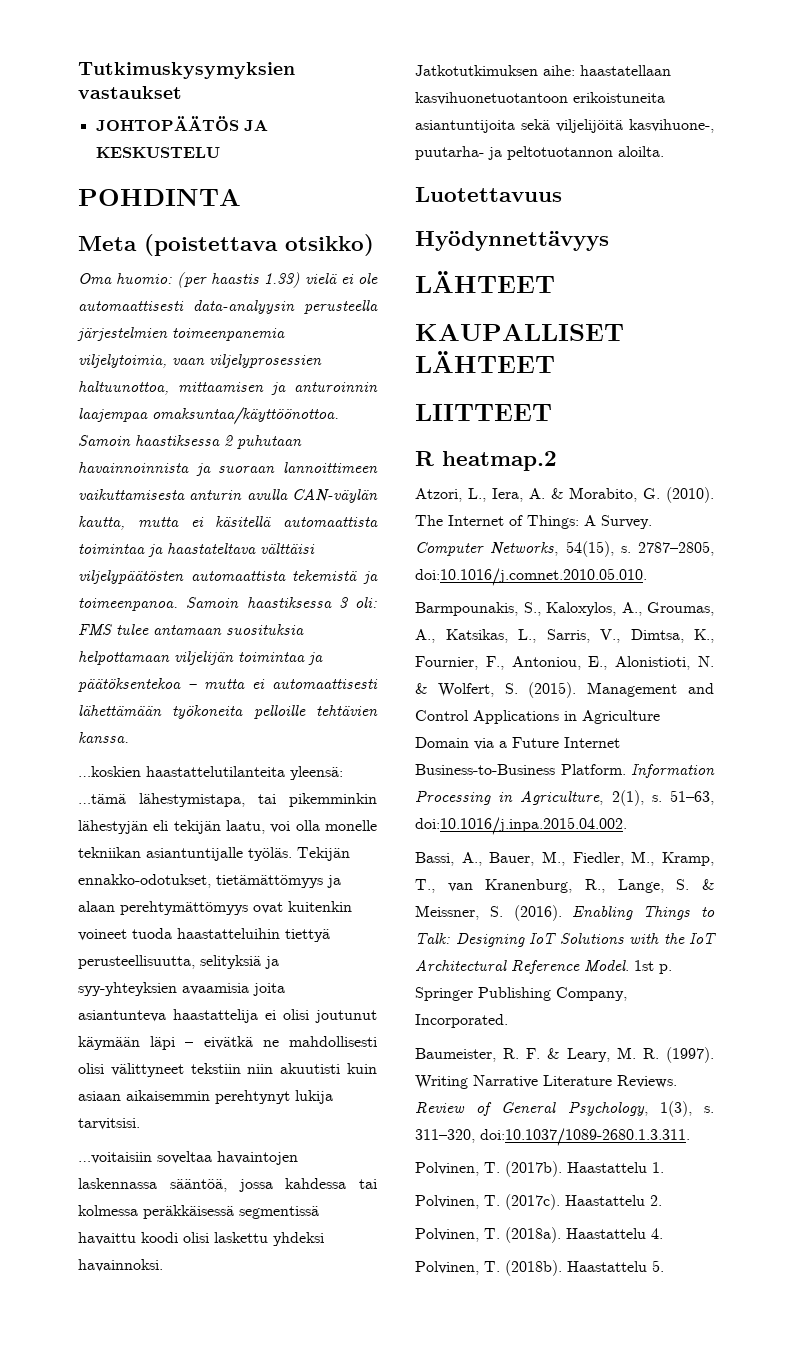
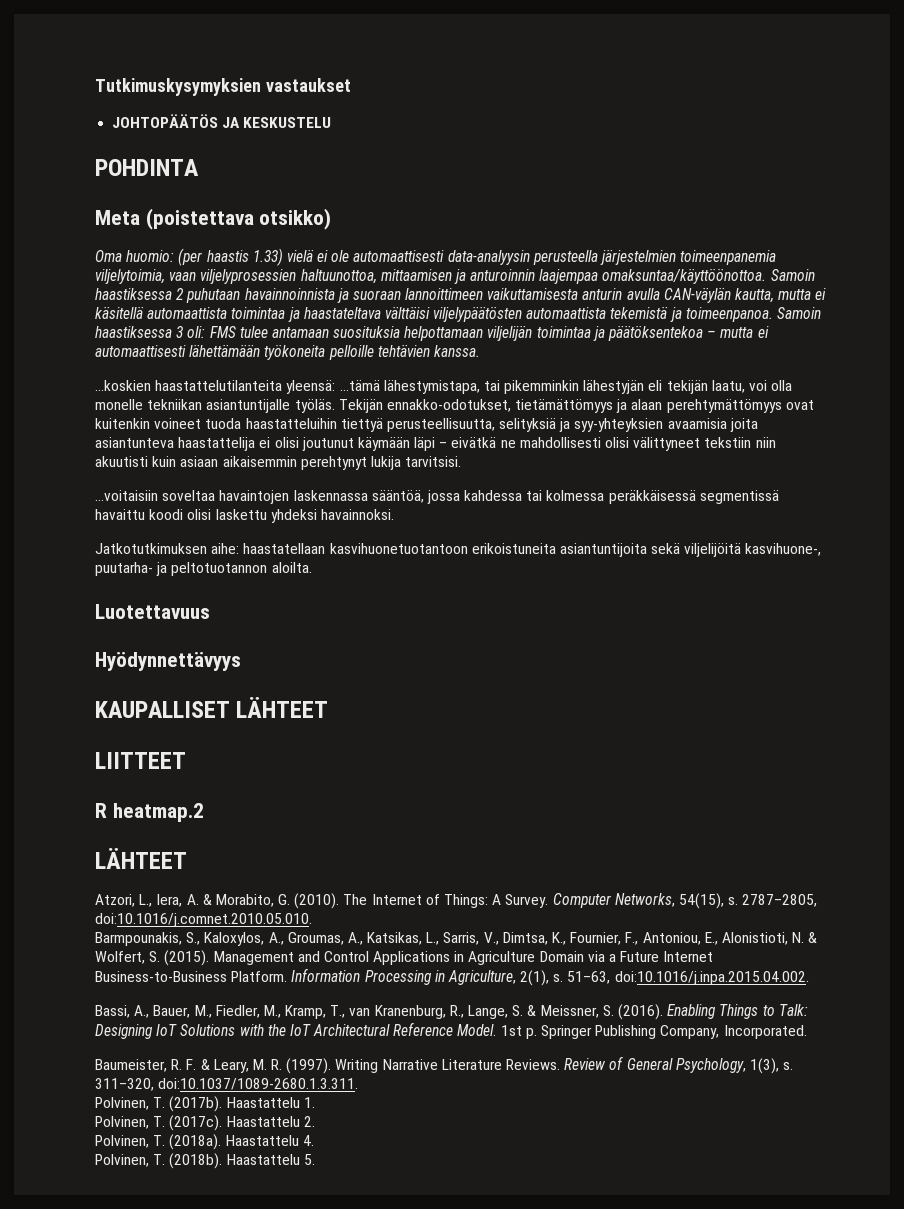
[415,271,555,293] // LÄHTEET -> (241, 661) none
(557, 461) none -> [95,848,187,869] // LÄHTEET

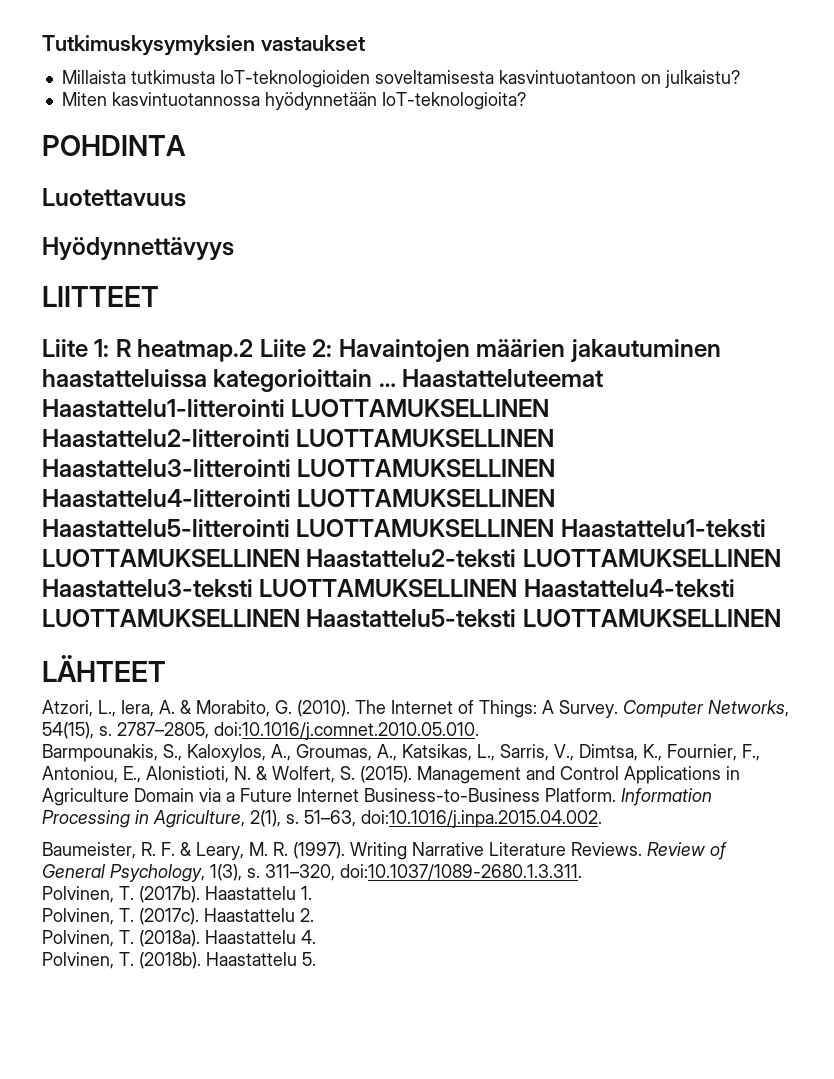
[112,114,332,128] [95,159,199,176] [95,208,332,230] [95,248,777,266] [95,269,815,284] [95,288,827,303] [95,307,822,322] [95,326,769,341] [95,345,480,360] [95,380,793,394] [95,399,814,413] [95,418,758,432] [95,437,776,451] [95,456,462,470] [95,490,779,504] [95,509,394,523] [95,543,822,557] [95,562,312,576] JOHTOPÄÄTÖS JA KESKUSTELU // POHDINTA // Meta (poistettava otsikko) // Oma huomio: (per haastis 1.33) vielä ei ole automaattisesti data-analyysin perusteella järjestelmien toimeenpanemia viljelytoimia, vaan viljelyprosessien haltuunottoa, mittaamisen ja anturoinnin laajempaa omaksuntaa/käyttöönottoa. Samoin haastiksessa 2 puhutaan havainnoinnista ja suoraan lannoittimeen vaikuttamisesta anturin avulla CAN-väylän kautta, mutta ei käsitellä automaattista toimintaa ja haastateltava välttäisi viljelypäätösten automaattista tekemistä ja toimeenpanoa. Samoin haastiksessa 3 oli: FMS tulee antamaan suosituksia helpottamaan viljelijän toimintaa ja päätöksentekoa – mutta ei automaattisesti lähettämään työkoneita pelloille tehtävien kanssa. // …koskien haastattelutilanteita yleensä: …tämä lähestymistapa, tai pikemminkin lähestyjän eli tekijän laatu, voi olla monelle tekniikan asiantuntijalle työläs. Tekijän ennakko-odotukset, tietämättömyys ja alaan perehtymättömyys ovat kuitenkin voineet tuoda haastatteluihin tiettyä perusteellisuutta, selityksiä ja syy-yhteyksien avaamisia joita asiantunteva haastattelija ei olisi joutunut käymään läpi – eivätkä ne mahdollisesti olisi välittyneet tekstiin niin akuutisti kuin asiaan aikaisemmin perehtynyt lukija tarvitsisi. // …voitaisiin soveltaa havaintojen laskennassa sääntöä, jossa kahdessa tai kolmessa peräkkäisessä segmentissä havaittu koodi olisi laskettu yhdeksi havainnoksi. // Jatkotutkimuksen aihe: haastatellaan kasvihuonetuotantoon erikoistuneita asiantuntijoita sekä viljelijöitä kasvihuone-, puutarha- ja peltotuotannon aloilta. -> [61,70,740,88] [61,92,526,110] [42,135,186,156] Millaista tutkimusta IoT-teknologioiden soveltamisesta kasvintuotantoon on julkaistu? // Miten kasvintuotannossa hyödynnetään IoT-teknologioita? // POHDINTA
[95,697,329,718] // KAUPALLISET LÄHTEET -> (234, 248) none
(186, 760) none -> [42,339,110,357] Liite 1:
(204, 812) none -> [259,339,721,362] [42,369,604,392] [42,399,550,418] [42,429,555,448] [42,459,556,478] [42,489,556,508] [42,519,766,538] [42,549,781,568] [42,579,735,598] [42,609,781,628] Liite 2: Havaintojen määrien jakautuminen haastatteluissa kategorioittain … Haastatteluteemat Haastattelu1-litterointi LUOTTAMUKSELLINEN Haastattelu2-litterointi LUOTTAMUKSELLINEN Haastattelu3-litterointi LUOTTAMUKSELLINEN Haastattelu4-litterointi LUOTTAMUKSELLINEN Haastattelu5-litterointi LUOTTAMUKSELLINEN Haastattelu1-teksti LUOTTAMUKSELLINEN Haastattelu2-teksti LUOTTAMUKSELLINEN Haastattelu3-teksti LUOTTAMUKSELLINEN Haastattelu4-teksti LUOTTAMUKSELLINEN Haastattelu5-teksti LUOTTAMUKSELLINEN
[95,1004,808,1020] [95,1022,807,1039] // Bassi, A., Bauer, M., Fiedler, M., Kramp, T., van Kranenburg, R., Lange, S. & Meissner, S. (2016). Enabling Things to Talk: Designing IoT Solutions with the IoT Architectural Reference Model. 1st p. Springer Publishing Company, Incorporated. -> (602, 819) none

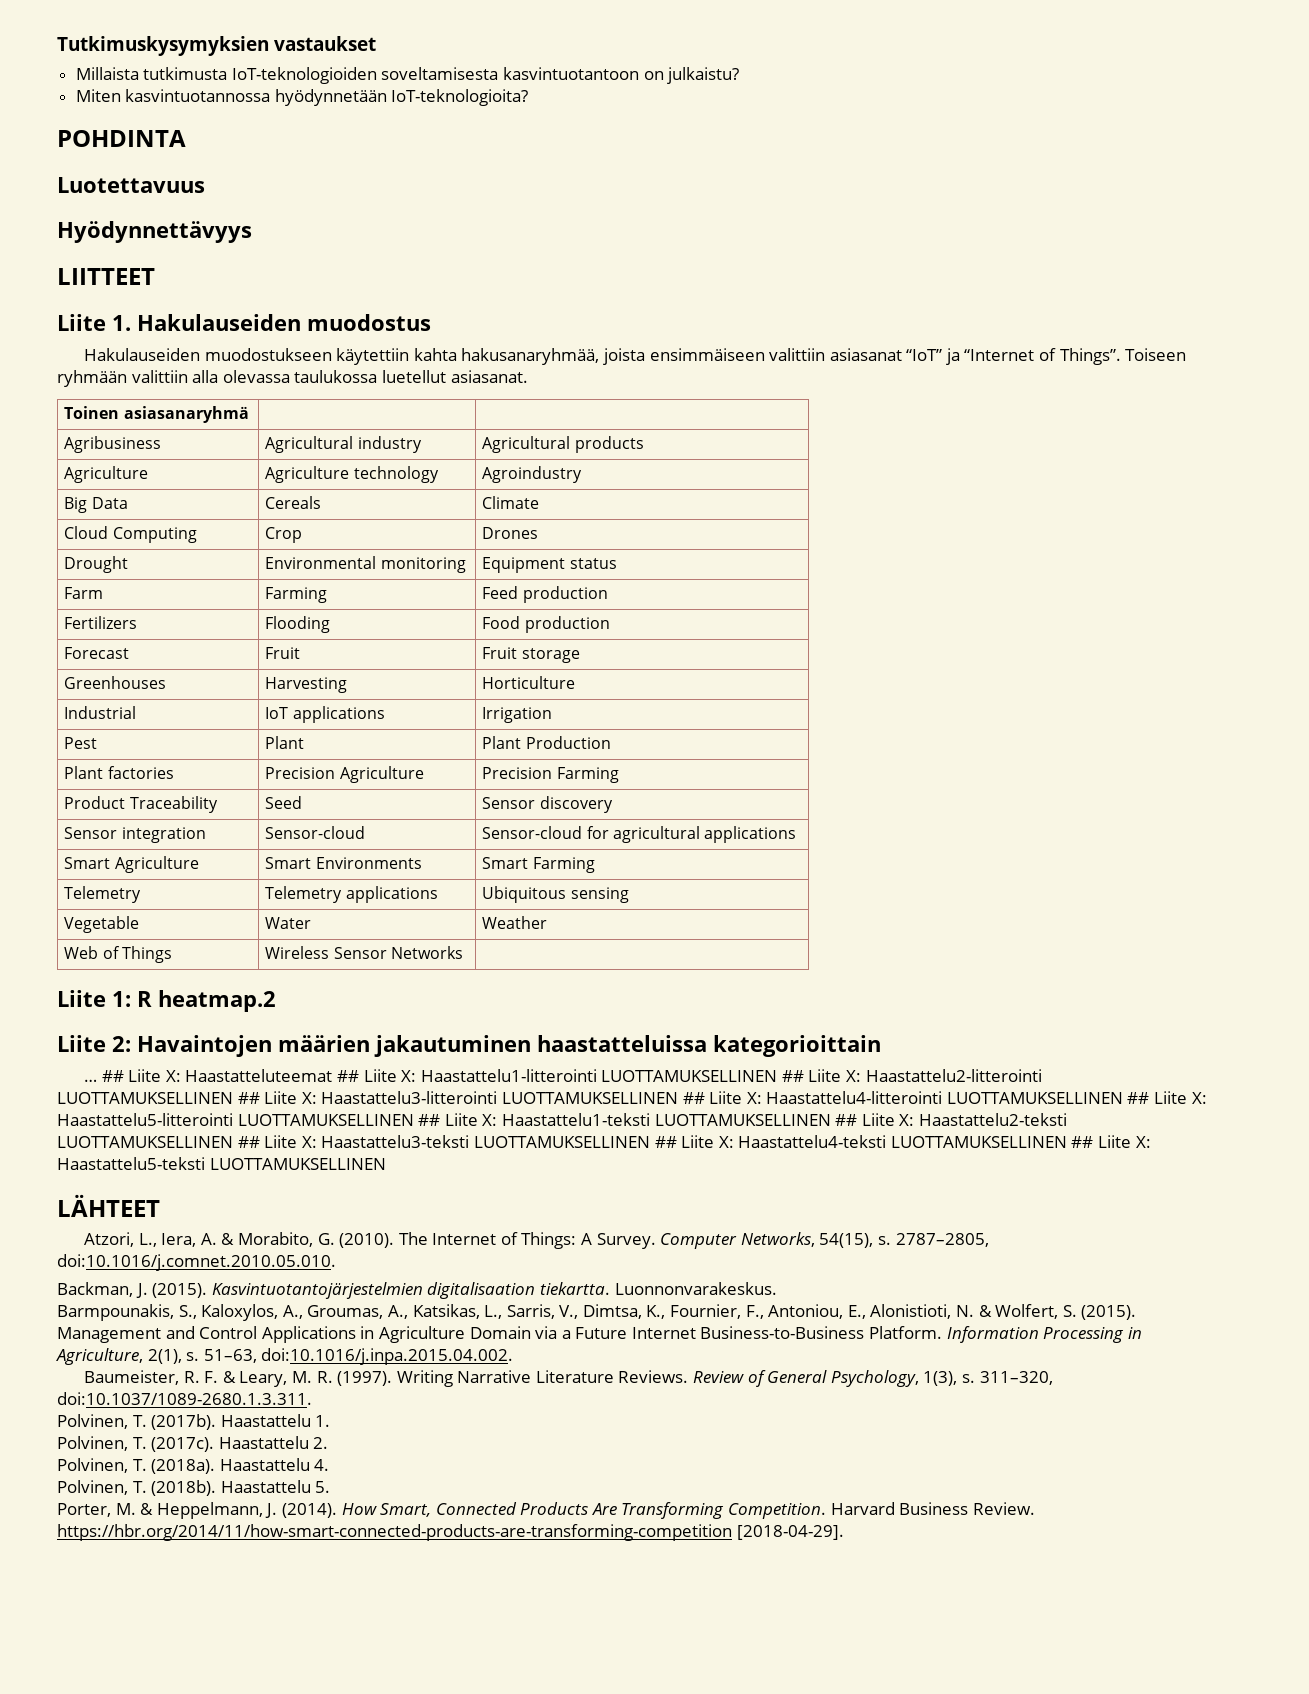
(159, 296) none -> [57,314,431,331] [83,348,1187,365] [57,370,528,387] [64,406,249,423] [64,436,162,453] [265,436,422,453] [482,436,644,453] [64,466,149,483] [265,466,439,483] [482,466,583,483] [64,497,128,513] [265,496,322,509] [482,496,540,509] [64,526,197,543] [265,527,303,543] [482,527,539,539] [64,556,129,573] [265,556,466,573] [482,557,617,573] [64,587,104,599] [265,587,328,603] [482,586,608,603] [64,616,138,629] [265,616,331,633] [482,616,610,633] [64,647,130,659] [265,647,301,659] [482,647,580,663] [64,676,167,689] [265,677,348,693] [482,676,576,689] [64,706,137,719] [265,706,385,723] [482,707,553,723] [64,737,98,749] [265,736,305,749] [482,736,611,749] [64,766,174,779] [265,766,424,783] [482,767,619,783] [64,796,218,813] [265,796,303,809] [482,796,613,813] [64,827,206,843] [265,826,366,839] [482,826,797,843] [64,856,199,873] [265,857,422,869] [482,857,595,873] [64,886,142,903] [265,886,438,903] [482,886,629,903] [64,916,140,933] [265,917,312,929] [482,916,548,929] [64,946,172,963] [265,946,463,959] // Liite 1. Hakulauseiden muodostus // Hakulauseiden muodostukseen käytettiin kahta hakusanaryhmää, joista ensimmäiseen valittiin asiasanat “IoT” ja “Internet of Things”. Toiseen ryhmään valittiin alla olevassa taulukossa luetellut asiasanat. // Toinen asiasanaryhmä | | // Agribusiness | Agricultural industry | Agricultural products // Agriculture | Agriculture technology | Agroindustry // Big Data | Cereals | Climate // Cloud Computing | Crop | Drones // Drought | Environmental monitoring | Equipment status // Farm | Farming | Feed production // Fertilizers | Flooding | Food production // Forecast | Fruit | Fruit storage // Greenhouses | Harvesting | Horticulture // Industrial | IoT applications | Irrigation // Pest | Plant | Plant Production // Plant factories | Precision Agriculture | Precision Farming // Product Traceability | Seed | Sensor discovery // Sensor integration | Sensor-cloud | Sensor-cloud for agricultural applications // Smart Agriculture | Smart Environments | Smart Farming // Telemetry | Telemetry applications | Ubiquitous sensing // Vegetable | Water | Weather // Web of Things | Wireless Sensor Networks |
(254, 350) none -> (276, 1001) //
[378,369,604,388] [42,399,550,418] [42,429,555,448] [42,459,556,478] [42,489,556,508] [42,519,766,538] [42,549,781,568] [42,579,735,598] [42,609,300,627] … Haastatteluteemat Haastattelu1-litterointi LUOTTAMUKSELLINEN Haastattelu2-litterointi LUOTTAMUKSELLINEN Haastattelu3-litterointi LUOTTAMUKSELLINEN Haastattelu4-litterointi LUOTTAMUKSELLINEN Haastattelu5-litterointi LUOTTAMUKSELLINEN Haastattelu1-teksti LUOTTAMUKSELLINEN Haastattelu2-teksti LUOTTAMUKSELLINEN Haastattelu3-teksti LUOTTAMUKSELLINEN Haastattelu4-teksti LUOTTAMUKSELLINEN -> [83,1069,1042,1082] [57,1091,1207,1104] [57,1113,1067,1126] [57,1135,1151,1148] // … ## Liite X: Haastatteluteemat ## Liite X: Haastattelu1-litterointi LUOTTAMUKSELLINEN ## Liite X: Haastattelu2-litterointi LUOTTAMUKSELLINEN ## Liite X: Haastattelu3-litterointi LUOTTAMUKSELLINEN ## Liite X: Haastattelu4-litterointi LUOTTAMUKSELLINEN ## Liite X: Haastattelu5-litterointi LUOTTAMUKSELLINEN ## Liite X: Haastattelu1-teksti LUOTTAMUKSELLINEN ## Liite X: Haastattelu2-teksti LUOTTAMUKSELLINEN ## Liite X: Haastattelu3-teksti LUOTTAMUKSELLINEN ## Liite X: Haastattelu4-teksti LUOTTAMUKSELLINEN ## Liite X:
(479, 731) none -> [57,1282,777,1299] // Backman, J. (2015). Kasvintuotantojärjestelmien digitalisaation tiekartta. Luonnonvarakeskus.
(316, 959) none -> [57,1502,1035,1519] [57,1524,844,1541] // Porter, M. & Heppelmann, J. (2014). How Smart, Connected Products Are Transforming Competition. Harvard Business Review. https://hbr.org/2014/11/how-smart-connected-products-are-transforming-competition [2018-04-29].

